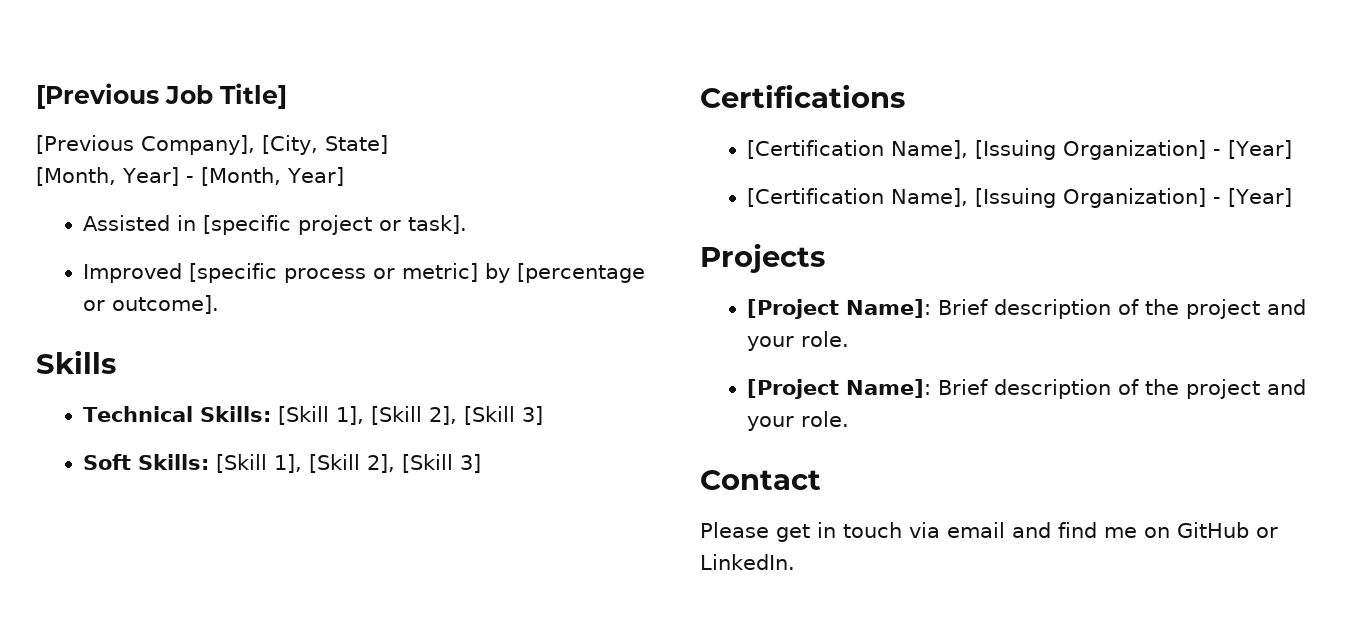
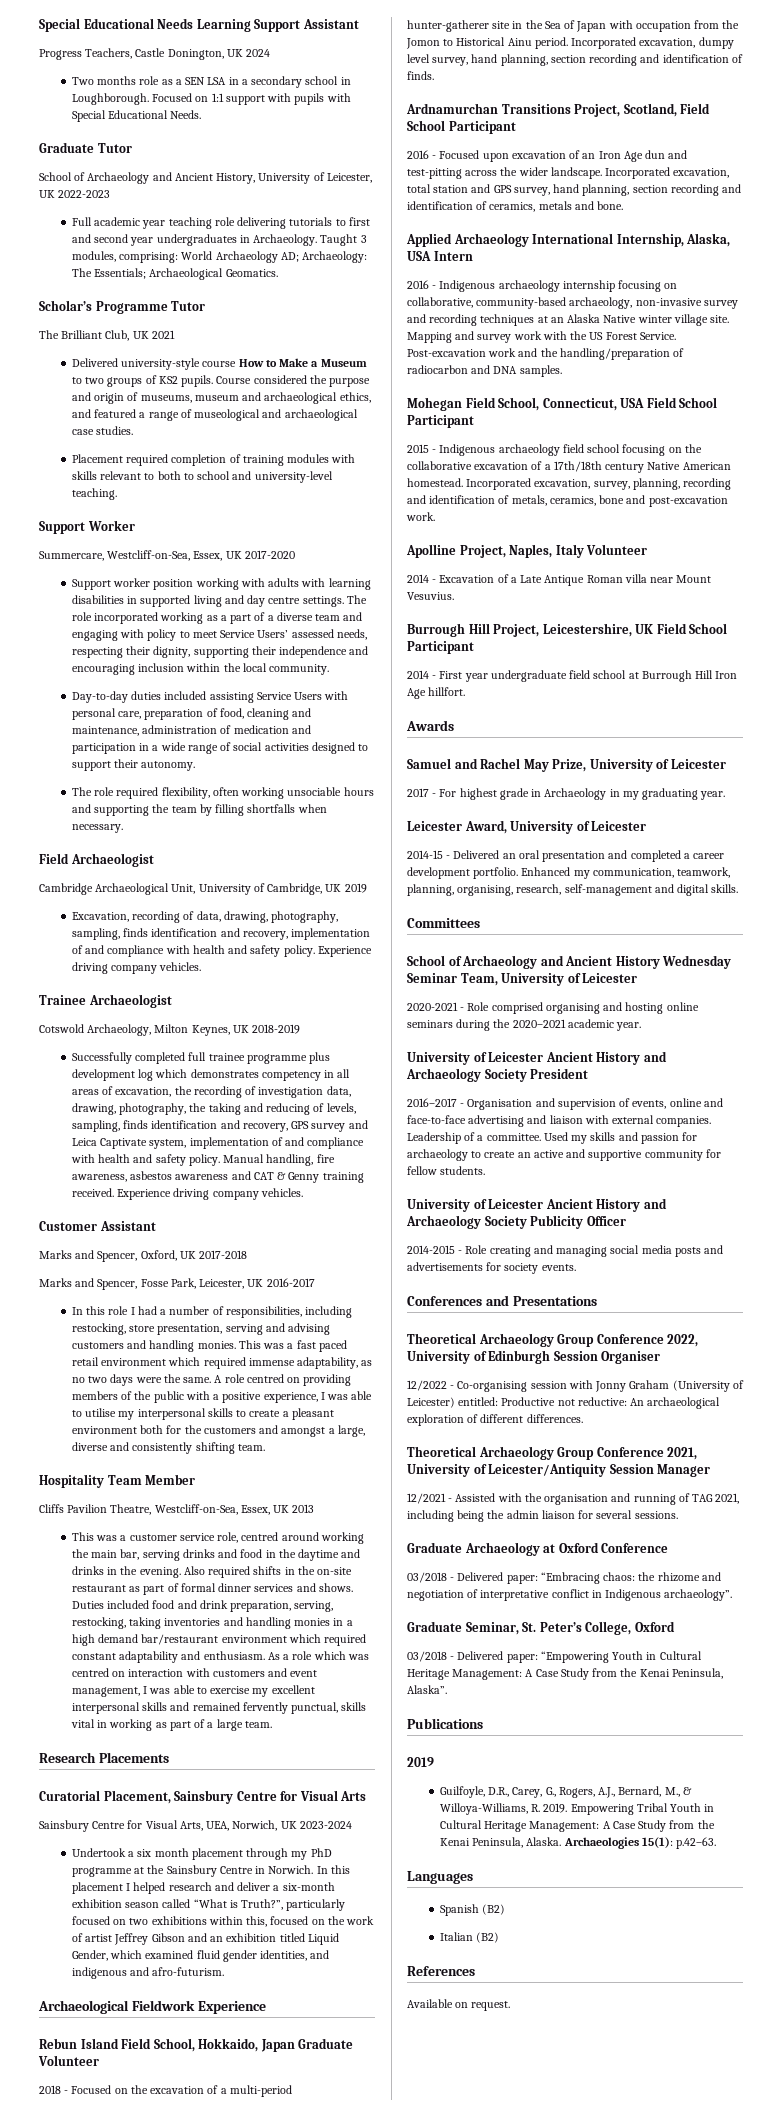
[36,83,287,109] [36,135,388,155] [36,167,344,186] [83,215,468,235] [83,263,646,283] [83,295,220,314] [36,350,116,374] [83,406,544,425] [83,454,482,473] [700,84,905,108] [747,140,1293,160] [747,188,1293,208] [700,243,825,273] [747,299,1307,319] [747,331,850,351] [747,379,1307,399] [747,411,850,431] [700,470,821,490] [700,522,1278,542] [700,554,795,570] [Previous Job Title] // [Previous Company], [City, State] // [Month, Year] - [Month, Year] // Assisted in [specific project or task]. // Improved [specific process or metric] by [percentage or outcome]. // Skills // Technical Skills: [Skill 1], [Skill 2], [Skill 3] // Soft Skills: [Skill 1], [Skill 2], [Skill 3] // Certifications // [Certification Name], [Issuing Organization] - [Year] // [Certification Name], [Issuing Organization] - [Year] // Projects // [Project Name]: Brief description of the project and your role. // [Project Name]: Brief description of the project and your role. // Contact // Please get in touch via email and find me on GitHub or LinkedIn. -> [39,18,359,32] [39,48,271,60] [72,76,351,88] [72,93,351,105] [72,110,202,122] [39,142,132,153] [39,172,372,184] [39,190,111,198] [72,217,370,229] [72,234,367,246] [72,251,368,263] [72,268,278,280] [39,300,206,314] [39,330,175,341] [72,358,367,370] [72,375,371,387] [72,392,371,404] [72,409,358,421] [72,426,134,435] [72,454,356,466] [72,471,333,483] [72,488,118,500] [39,520,135,534] [39,550,295,561] [72,578,371,590] [72,595,367,607] [72,612,363,624] [72,629,367,641] [72,646,369,658] [72,663,330,675] [72,691,349,703] [72,708,312,720] [72,725,311,736] [72,742,369,754] [72,759,196,771] [72,787,374,799] [72,804,327,816] [72,824,124,833] [39,853,154,867] [39,883,367,895] [72,911,339,923] [72,928,371,940] [72,945,372,957] [72,962,202,974] [39,994,172,1008] [39,1024,301,1036] [72,1052,331,1064] [72,1069,351,1081] [72,1086,351,1098] [72,1103,356,1115] [72,1120,368,1132] [72,1137,365,1149] [71,1154,335,1166] [72,1171,364,1183] [72,1188,303,1200] [39,1221,156,1231] [39,1250,248,1262] [39,1278,315,1290] [72,1306,353,1318] [72,1323,331,1335] [72,1340,347,1352] [72,1357,373,1369] [72,1374,352,1386] [72,1391,373,1403] [72,1408,334,1420] [72,1425,365,1437] [72,1442,265,1454] [39,1474,196,1488] [39,1504,315,1515] [72,1532,364,1544] [72,1549,361,1561] [72,1566,353,1578] [72,1583,353,1595] [72,1600,334,1612] [72,1617,353,1629] [72,1634,367,1646] [72,1651,369,1663] [72,1668,318,1677] [72,1685,315,1697] [72,1702,367,1714] [71,1719,272,1731] [39,1752,169,1763] [39,1790,367,1804] [39,1820,352,1832] [72,1848,332,1860] [72,1865,350,1877] [72,1882,335,1894] [72,1899,346,1911] [72,1916,375,1927] [72,1933,339,1945] [72,1950,330,1962] [72,1967,225,1979] [38,2000,266,2014] [39,2038,354,2052] [38,2055,99,2066] [39,2085,292,2097] [407,20,740,32] [406,37,734,49] [407,54,743,66] [407,71,434,80] [406,103,711,117] [407,120,516,134] [407,150,688,162] [407,167,730,179] [407,184,742,196] [407,201,624,212] [406,233,731,247] [407,251,473,261] [407,280,678,292] [407,297,738,309] [407,314,730,326] [407,331,676,343] [407,348,685,360] [407,365,562,377] [407,397,718,411] [407,415,474,428] [407,444,702,456] [407,461,731,473] [407,478,732,490] [407,495,728,507] [406,512,435,521] [406,544,648,558] [407,574,712,586] [407,592,454,600] [407,623,728,637] [407,641,474,654] [407,670,738,682] [407,687,466,699] [406,720,454,731] [407,758,726,772] [407,788,726,800] [407,820,647,834] [407,850,725,862] [407,867,731,879] [407,884,739,896] [407,918,480,928] [407,955,732,969] [407,973,638,986] [407,1002,699,1014] [407,1019,642,1031] [407,1051,667,1065] [406,1068,589,1082] [407,1098,723,1110] [407,1115,712,1127] [407,1132,698,1144] [407,1149,721,1161] [407,1166,486,1175] [407,1198,667,1212] [406,1215,626,1229] [407,1245,724,1257] [407,1262,576,1274] [407,1295,597,1306] [407,1333,699,1347] [407,1350,661,1364] [407,1380,744,1392] [407,1397,721,1409] [407,1414,583,1426] [407,1446,698,1460] [407,1464,711,1477] [407,1493,740,1505] [407,1510,678,1522] [407,1542,669,1556] [407,1572,721,1584] [407,1589,733,1601] [407,1621,675,1635] [407,1651,702,1663] [407,1668,723,1680] [407,1685,447,1694] [407,1718,483,1729] [407,1757,434,1767] [440,1786,692,1798] [440,1803,715,1815] [440,1820,715,1832] [440,1837,717,1849] [407,1871,473,1884] [440,1904,506,1916] [440,1932,500,1943] [407,1966,475,1976] [407,1999,511,2011] Special Educational Needs Learning Support Assistant // Progress Teachers, Castle Donington, UK 2024 // Two months role as a SEN LSA in a secondary school in Loughborough. Focused on 1:1 support with pupils with Special Educational Needs. // Graduate Tutor // School of Archaeology and Ancient History, University of Leicester, UK 2022-2023 // Full academic year teaching role delivering tutorials to first and second year undergraduates in Archaeology. Taught 3 modules, comprising: World Archaeology AD; Archaeology: The Essentials; Archaeological Geomatics. // Scholar’s Programme Tutor // The Brilliant Club, UK 2021 // Delivered university-style course How to Make a Museum to two groups of KS2 pupils. Course considered the purpose and origin of museums, museum and archaeological ethics, and featured a range of museological and archaeological case studies. // Placement required completion of training modules with skills relevant to both to school and university-level teaching. // Support Worker // Summercare, Westcliff-on-Sea, Essex, UK 2017-2020 // Support worker position working with adults with learning disabilities in supported living and day centre settings. The role incorporated working as a part of a diverse team and engaging with policy to meet Service Users’ assessed needs, respecting their dignity, supporting their independence and encouraging inclusion within the local community. // Day-to-day duties included assisting Service Users with personal care, preparation of food, cleaning and maintenance, administration of medication and participation in a wide range of social activities designed to support their autonomy. // The role required flexibility, often working unsociable hours and supporting the team by filling shortfalls when necessary. // Field Archaeologist // Cambridge Archaeological Unit, University of Cambridge, UK 2019 // Excavation, recording of data, drawing, photography, sampling, finds identification and recovery, implementation of and compliance with health and safety policy. Experience driving company vehicles. // Trainee Archaeologist // Cotswold Archaeology, Milton Keynes, UK 2018-2019 // Successfully completed full trainee programme plus development log which demonstrates competency in all areas of excavation, the recording of investigation data, drawing, photography, the taking and reducing of levels, sampling, finds identification and recovery, GPS survey and Leica Captivate system, implementation of and compliance with health and safety policy. Manual handling, fire awareness, asbestos awareness and CAT & Genny training received. Experience driving company vehicles. // Customer Assistant // Marks and Spencer, Oxford, UK 2017-2018 // Marks and Spencer, Fosse Park, Leicester, UK 2016-2017 // In this role I had a number of responsibilities, including restocking, store presentation, serving and advising customers and handling monies. This was a fast paced retail environment which required immense adaptability, as no two days were the same. A role centred on providing members of the public with a positive experience, I was able to utilise my interpersonal skills to create a pleasant environment both for the customers and amongst a large, diverse and consistently shifting team. // Hospitality Team Member // Cliffs Pavilion Theatre, Westcliff-on-Sea, Essex, UK 2013 // This was a customer service role, centred around working the main bar, serving drinks and food in the daytime and drinks in the evening. Also required shifts in the on-site restaurant as part of formal dinner services and shows. Duties included food and drink preparation, serving, restocking, taking inventories and handling monies in a high demand bar/restaurant environment which required constant adaptability and enthusiasm. As a role which was centred on interaction with customers and event management, I was able to exercise my excellent interpersonal skills and remained fervently punctual, skills vital in working as part of a large team. // Research Placements // Curatorial Placement, Sainsbury Centre for Visual Arts // Sainsbury Centre for Visual Arts, UEA, Norwich, UK 2023-2024 // Undertook a six month placement through my PhD programme at the Sainsbury Centre in Norwich. In this placement I helped research and deliver a six-month exhibition season called “What is Truth?”, particularly focused on two exhibitions within this, focused on the work of artist Jeffrey Gibson and an exhibition titled Liquid Gender, which examined fluid gender identities, and indigenous and afro-futurism. // Archaeological Fieldwork Experience // Rebun Island Field School, Hokkaido, Japan Graduate Volunteer // 2018 - Focused on the excavation of a multi-period hunter-gatherer site in the Sea of Japan with occupation from the Jomon to Historical Ainu period. Incorporated excavation, dumpy level survey, hand planning, section recording and identification of finds. // Ardnamurchan Transitions Project, Scotland, Field School Participant // 2016 - Focused upon excavation of an Iron Age dun and test-pitting across the wider landscape. Incorporated excavation, total station and GPS survey, hand planning, section recording and identification of ceramics, metals and bone. // Applied Archaeology International Internship, Alaska, USA Intern // 2016 - Indigenous archaeology internship focusing on collaborative, community-based archaeology, non-invasive survey and recording techniques at an Alaska Native winter village site. Mapping and survey work with the US Forest Service. Post-excavation work and the handling/preparation of radiocarbon and DNA samples. // Mohegan Field School, Connecticut, USA Field School Participant // 2015 - Indigenous archaeology field school focusing on the collaborative excavation of a 17th/18th century Native American homestead. Incorporated excavation, survey, planning, recording and identification of metals, ceramics, bone and post-excavation work. // Apolline Project, Naples, Italy Volunteer // 2014 - Excavation of a Late Antique Roman villa near Mount Vesuvius. // Burrough Hill Project, Leicestershire, UK Field School Participant // 2014 - First year undergraduate field school at Burrough Hill Iron Age hillfort. // Awards // Samuel and Rachel May Prize, University of Leicester // 2017 - For highest grade in Archaeology in my graduating year. // Leicester Award, University of Leicester // 2014-15 - Delivered an oral presentation and completed a career development portfolio. Enhanced my communication, teamwork, planning, organising, research, self-management and digital skills. // Committees // School of Archaeology and Ancient History Wednesday Seminar Team, University of Leicester // 2020-2021 - Role comprised organising and hosting online seminars during the 2020–2021 academic year. // University of Leicester Ancient History and Archaeology Society President // 2016–2017 - Organisation and supervision of events, online and face-to-face advertising and liaison with external companies. Leadership of a committee. Used my skills and passion for archaeology to create an active and supportive community for fellow students. // University of Leicester Ancient History and Archaeology Society Publicity Officer // 2014-2015 - Role creating and managing social media posts and advertisements for society events. // Conferences and Presentations // Theoretical Archaeology Group Conference 2022, University of Edinburgh Session Organiser // 12/2022 - Co-organising session with Jonny Graham (University of Leicester) entitled: Productive not reductive: An archaeological exploration of different differences. // Theoretical Archaeology Group Conference 2021, University of Leicester/Antiquity Session Manager // 12/2021 - Assisted with the organisation and running of TAG 2021, including being the admin liaison for several sessions. // Graduate Archaeology at Oxford Conference // 03/2018 - Delivered paper: “Embracing chaos: the rhizome and negotiation of interpretative conflict in Indigenous archaeology”. // Graduate Seminar, St. Peter’s College, Oxford // 03/2018 - Delivered paper: “Empowering Youth in Cultural Heritage Management: A Case Study from the Kenai Peninsula, Alaska”. // Publications // 2019 // Guilfoyle, D.R., Carey, G., Rogers, A.J., Bernard, M., & Willoya-Williams, R. 2019. Empowering Tribal Youth in Cultural Heritage Management: A Case Study from the Kenai Peninsula, Alaska. Archaeologies 15(1): p.42–63. // Languages // Spanish (B2) // Italian (B2) // References // Available on request.

